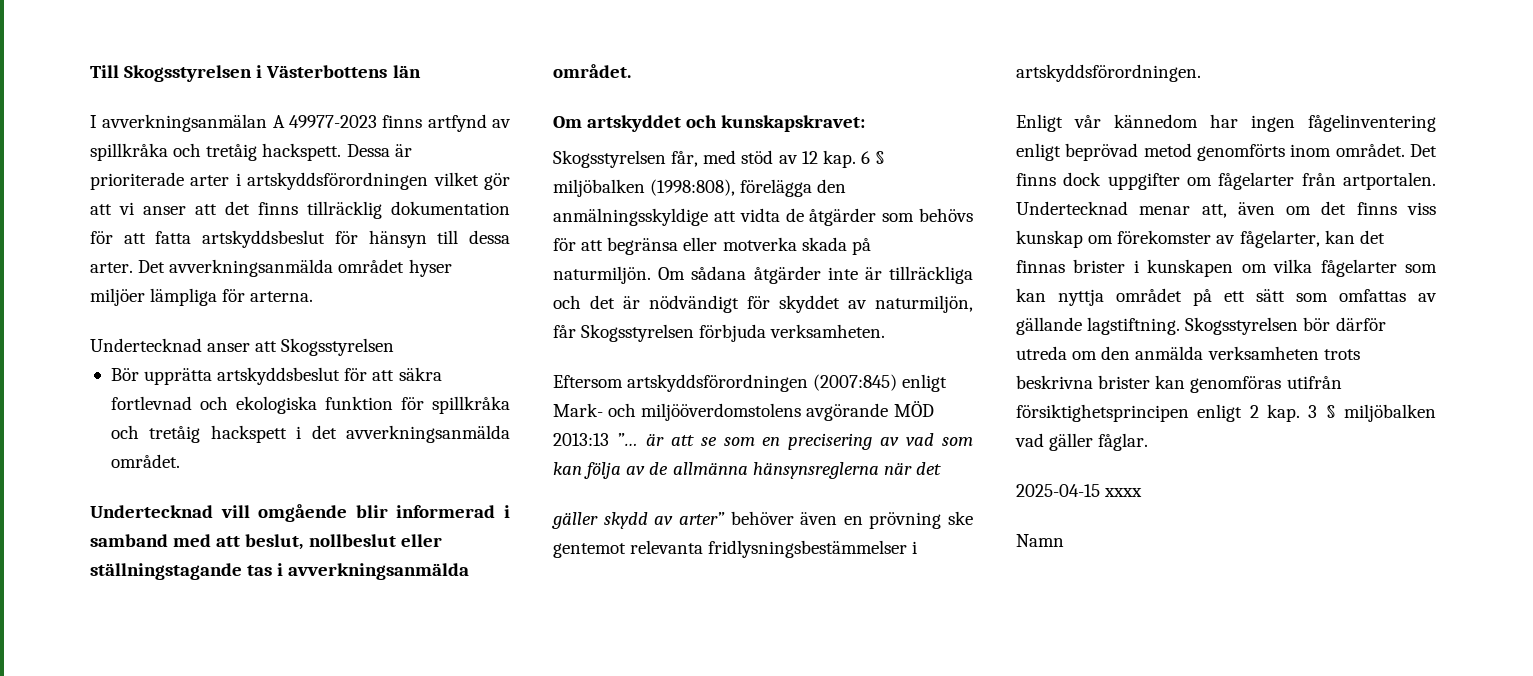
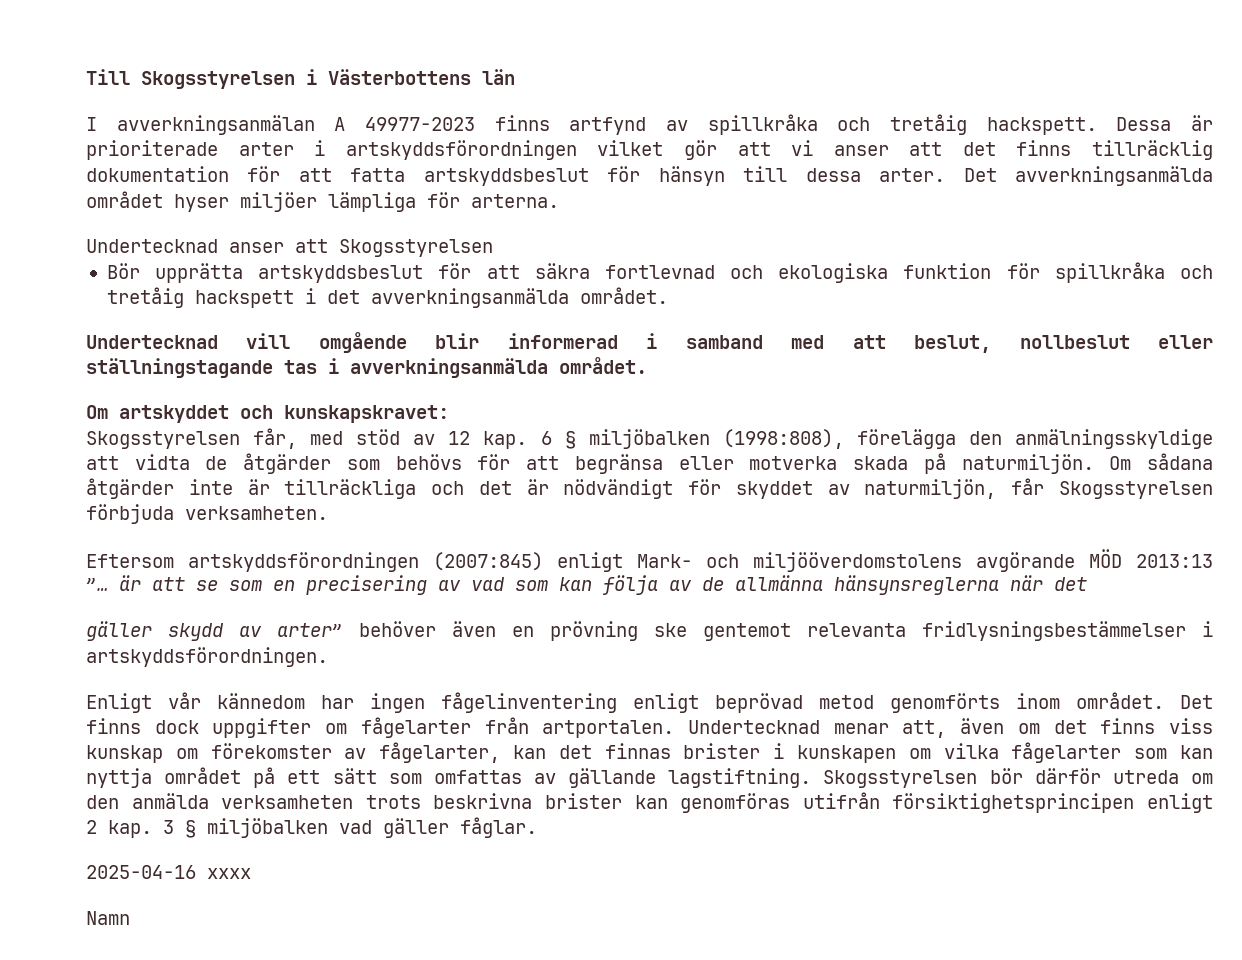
[1016,484,1100,497] 2025-04-15 -> [86,865,196,879] 2025-04-16

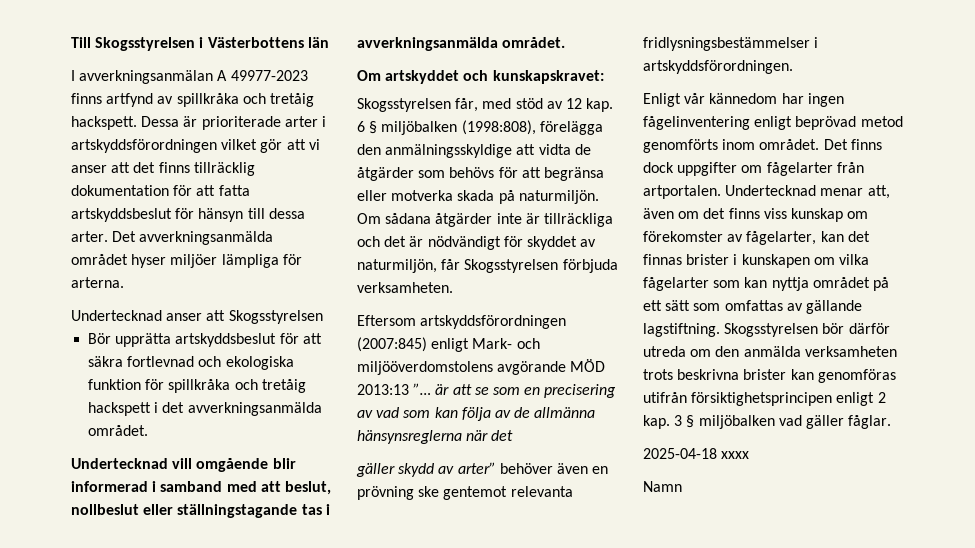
[86,865,196,879] 2025-04-16 -> [643,448,717,459] 2025-04-18

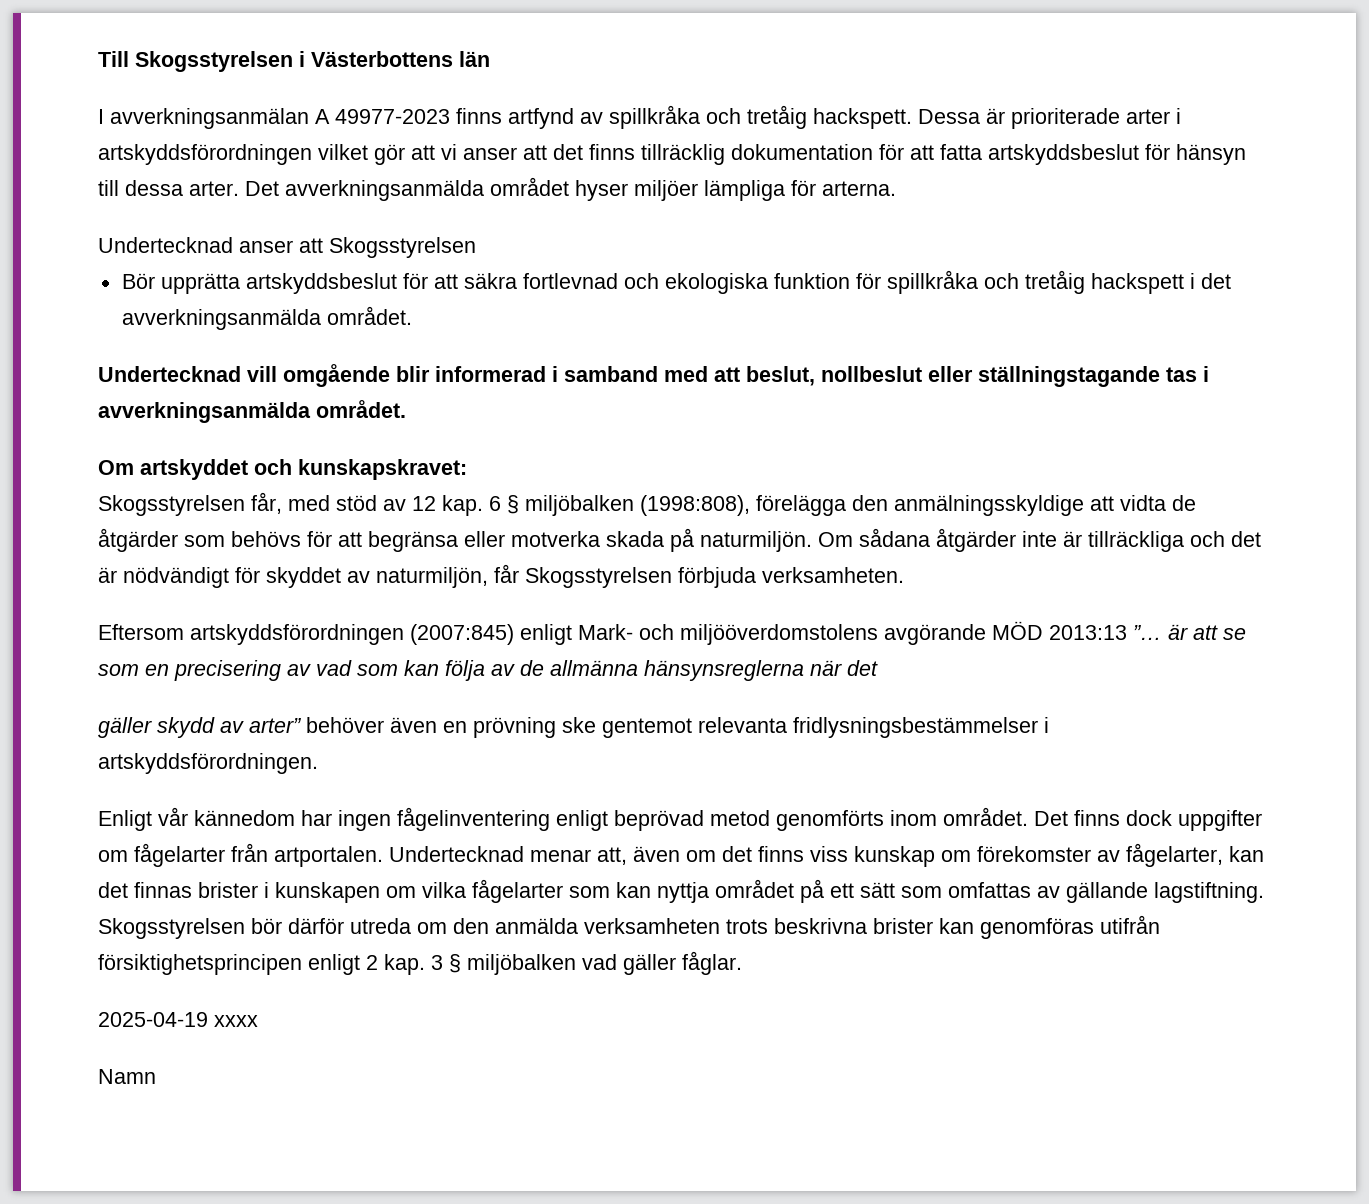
[643,448,717,459] 2025-04-18 -> [98,1012,208,1027] 2025-04-19

